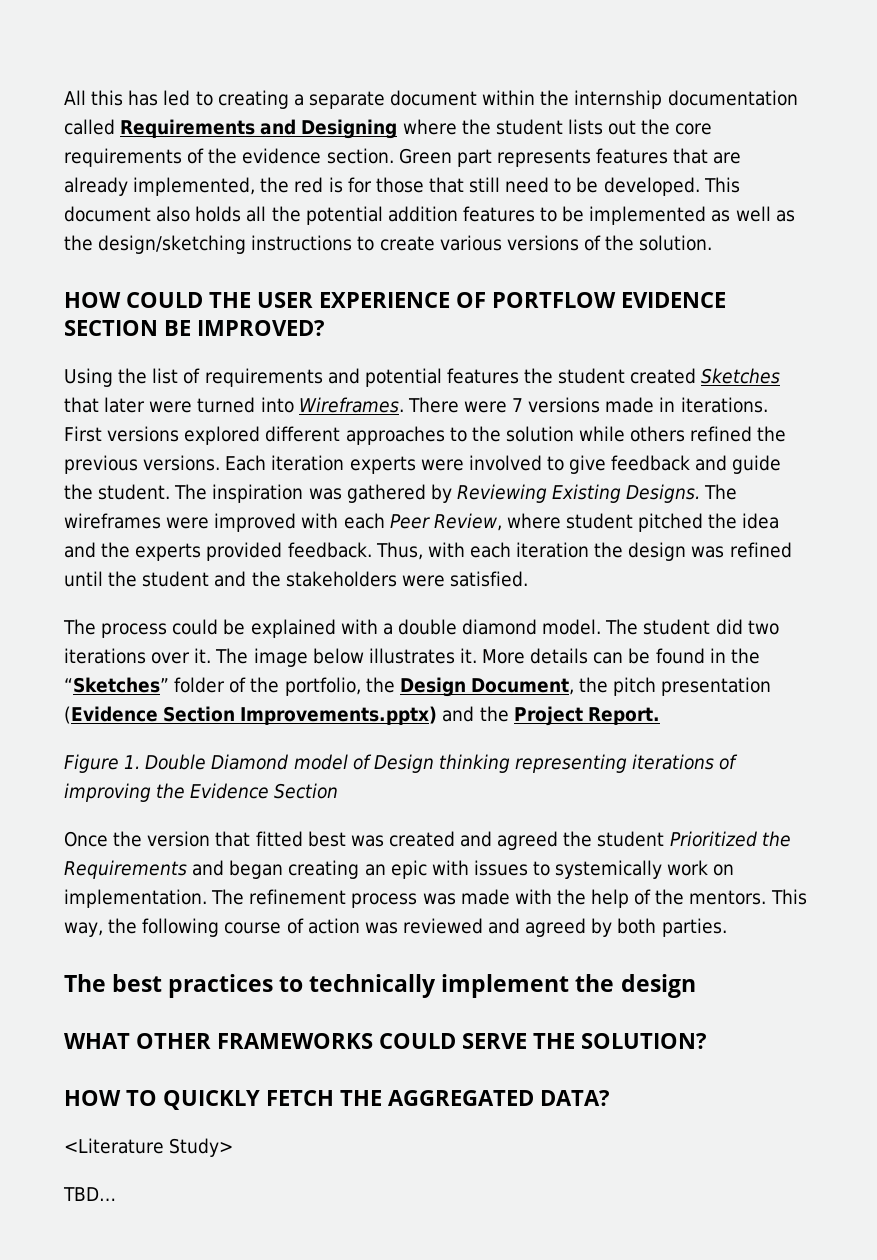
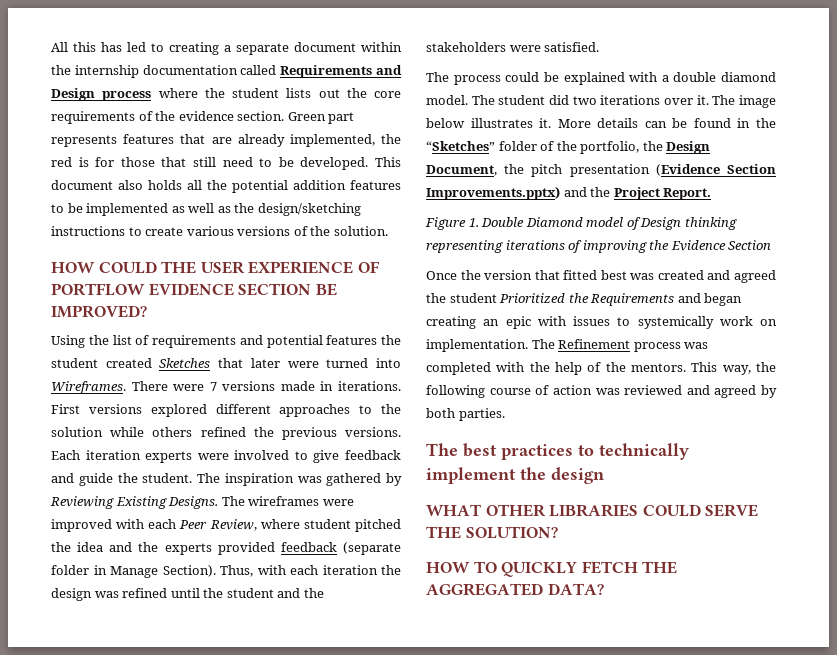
[301,119,398,139] Designing -> [51,88,152,101] Design process
[287,542,372,558] feedback. -> [280,542,401,555] [51,565,216,578] feedback (separate folder in Manage Section).
[249,889,347,905] refinement -> [558,339,631,349] Refinement
[460,889,510,905] made -> [426,362,491,375] completed
[216,1033,373,1049] FRAMEWORKS -> [549,504,639,517] LIBRARIES
[64,1138,234,1157] [63,1187,116,1201] // <Literature Study> // TBD… -> (604, 589) none

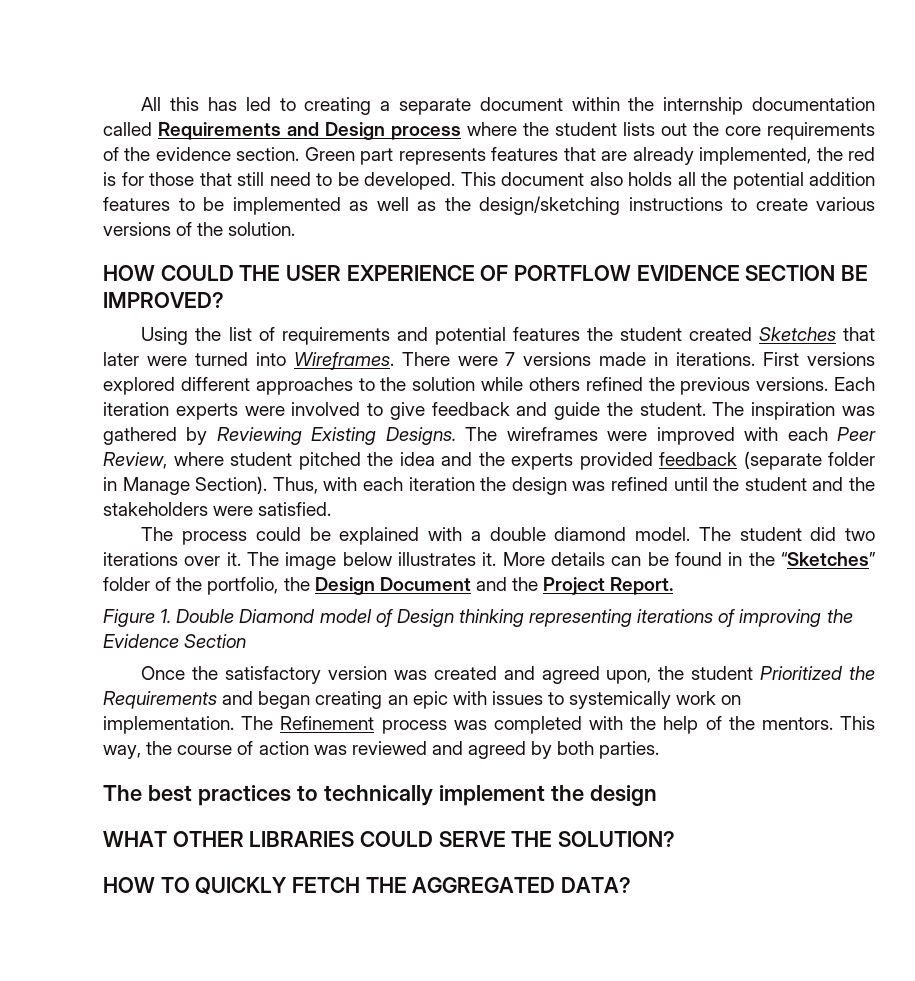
[426,164,776,177] [426,186,560,200] Document, the pitch presentation (Evidence Section Improvements.pptx) -> [379,577,471,591] Document
[484,270,627,280] version that fitted best -> [225,666,388,684] satisfactory version
(776, 276) none -> [606,670,652,684] upon,
[426,385,485,398] following -> (173, 748) none

